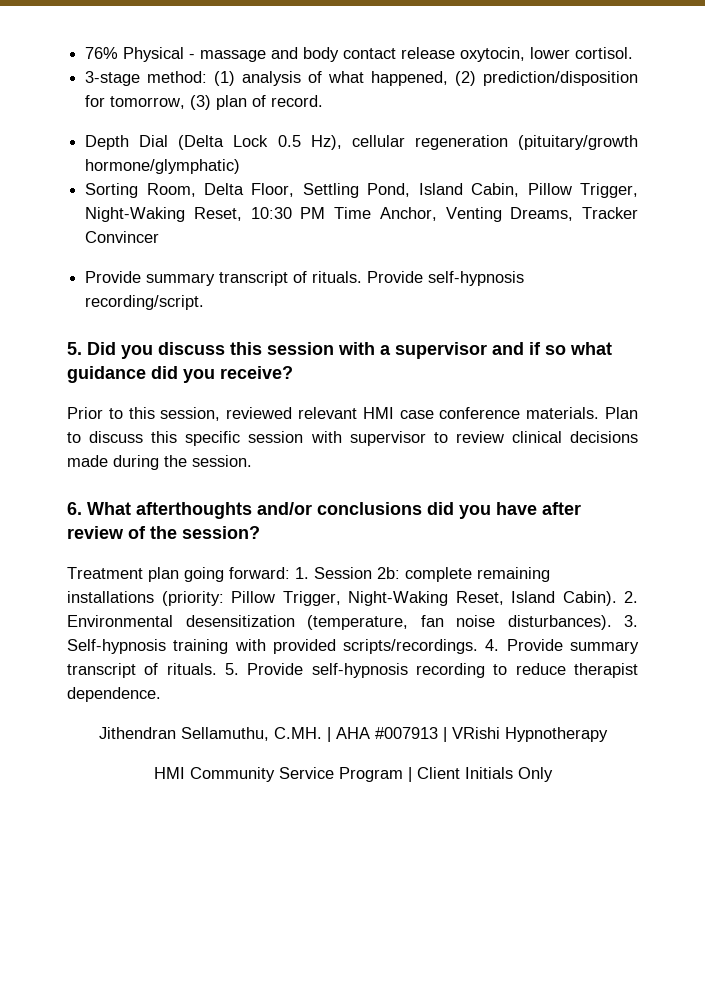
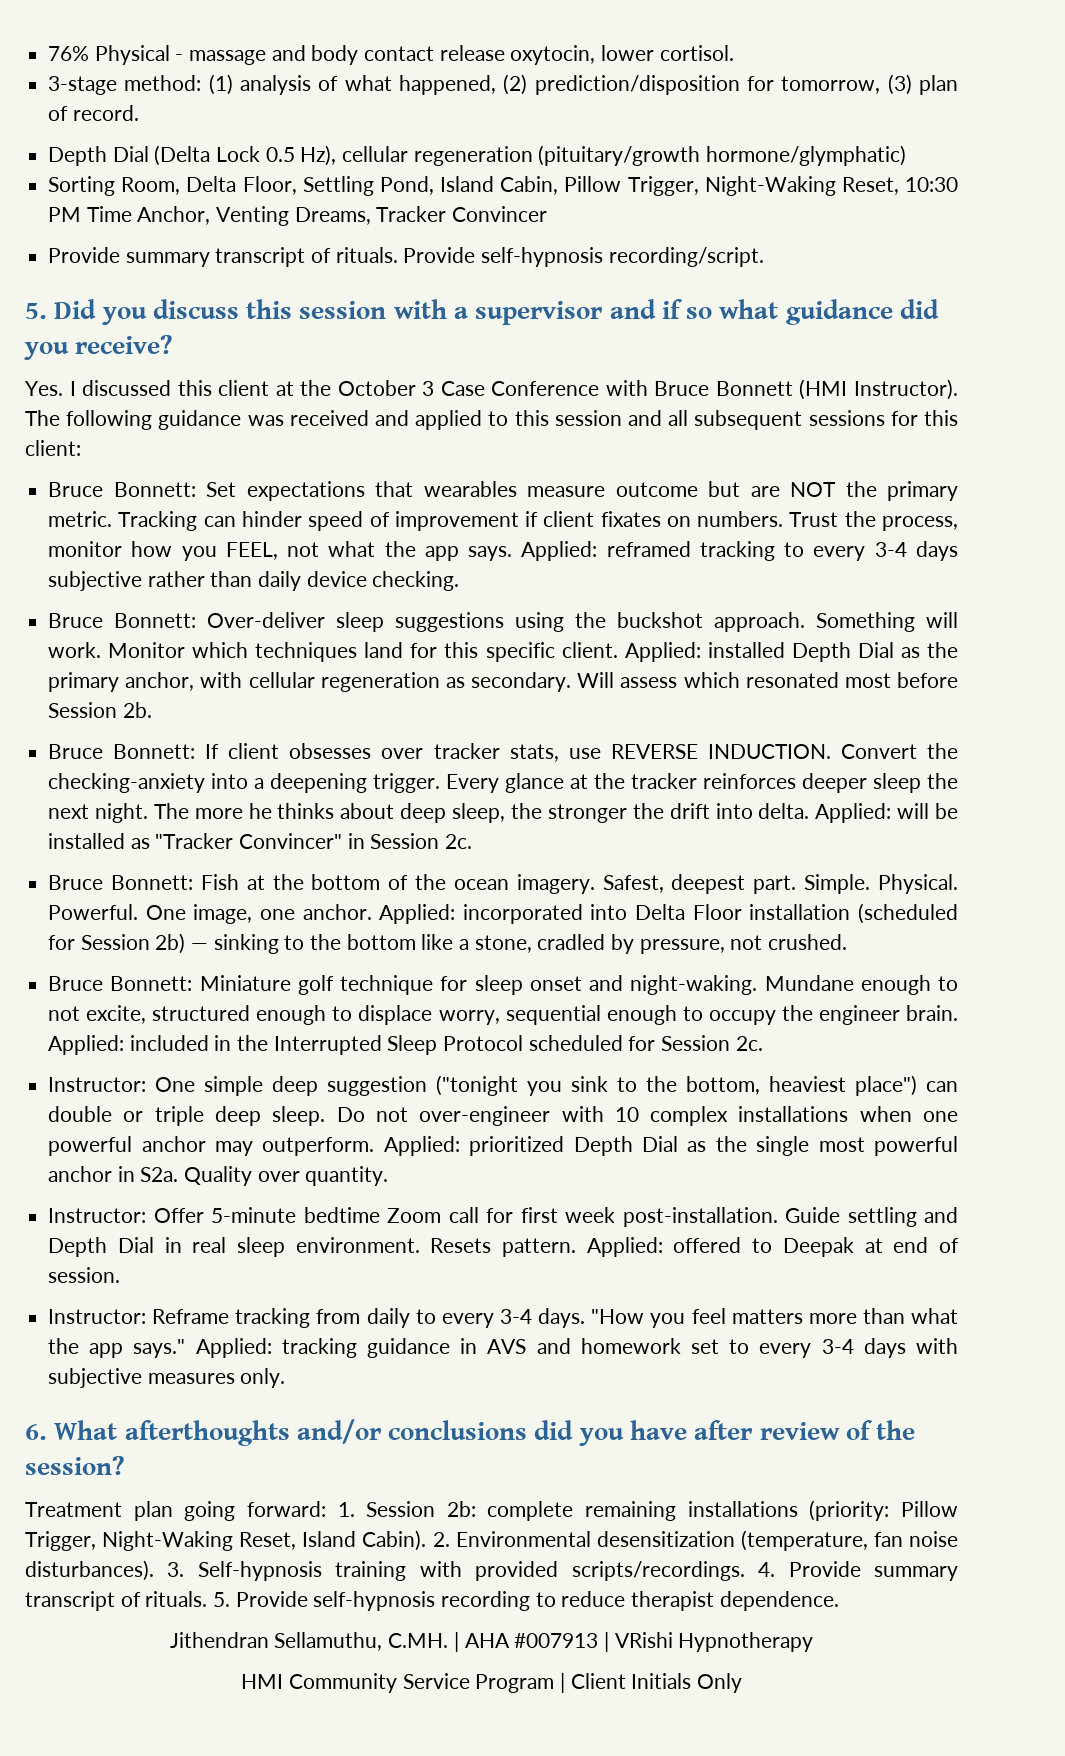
[67,407,638,421] [67,431,639,446] [67,455,252,470] Prior to this session, reviewed relevant HMI case conference materials. Plan to discuss this specific session with supervisor to review clinical decisions made during the session. -> [25,379,958,400] [25,410,959,430] [25,440,81,456] [48,481,959,501] [48,511,959,531] [48,541,958,561] [48,571,460,591] [48,612,958,632] [48,642,958,662] [48,672,958,692] [48,702,152,718] [48,743,959,762] [48,773,958,793] [48,803,958,823] [48,833,473,849] [48,874,959,894] [48,903,958,924] [48,933,848,954] [48,975,959,995] [48,1005,959,1025] [48,1035,763,1055] [48,1075,958,1096] [48,1106,958,1126] [48,1136,958,1156] [48,1166,389,1186] [48,1207,959,1227] [48,1237,959,1257] [48,1267,121,1283] [48,1308,958,1328] [48,1338,959,1358] [48,1368,286,1388] Yes. I discussed this client at the October 3 Case Conference with Bruce Bonnett (HMI Instructor). The following guidance was received and applied to this session and all subsequent sessions for this client: // Bruce Bonnett: Set expectations that wearables measure outcome but are NOT the primary metric. Tracking can hinder speed of improvement if client fixates on numbers. Trust the process, monitor how you FEEL, not what the app says. Applied: reframed tracking to every 3-4 days subjective rather than daily device checking. // Bruce Bonnett: Over-deliver sleep suggestions using the buckshot approach. Something will work. Monitor which techniques land for this specific client. Applied: installed Depth Dial as the primary anchor, with cellular regeneration as secondary. Will assess which resonated most before Session 2b. // Bruce Bonnett: If client obsesses over tracker stats, use REVERSE INDUCTION. Convert the checking-anxiety into a deepening trigger. Every glance at the tracker reinforces deeper sleep the next night. The more he thinks about deep sleep, the stronger the drift into delta. Applied: will be installed as "Tracker Convincer" in Session 2c. // Bruce Bonnett: Fish at the bottom of the ocean imagery. Safest, deepest part. Simple. Physical. Powerful. One image, one anchor. Applied: incorporated into Delta Floor installation (scheduled for Session 2b) — sinking to the bottom like a stone, cradled by pressure, not crushed. // Bruce Bonnett: Miniature golf technique for sleep onset and night-waking. Mundane enough to not excite, structured enough to displace worry, sequential enough to occupy the engineer brain. Applied: included in the Interrupted Sleep Protocol scheduled for Session 2c. // Instructor: One simple deep suggestion ("tonight you sink to the bottom, heaviest place") can double or triple deep sleep. Do not over-engineer with 10 complex installations when one powerful anchor may outperform. Applied: prioritized Depth Dial as the single most powerful anchor in S2a. Quality over quantity. // Instructor: Offer 5-minute bedtime Zoom call for first week post-installation. Guide settling and Depth Dial in real sleep environment. Resets pattern. Applied: offered to Deepak at end of session. // Instructor: Reframe tracking from daily to every 3-4 days. "How you feel matters more than what the app says." Applied: tracking guidance in AVS and homework set to every 3-4 days with subjective measures only.

